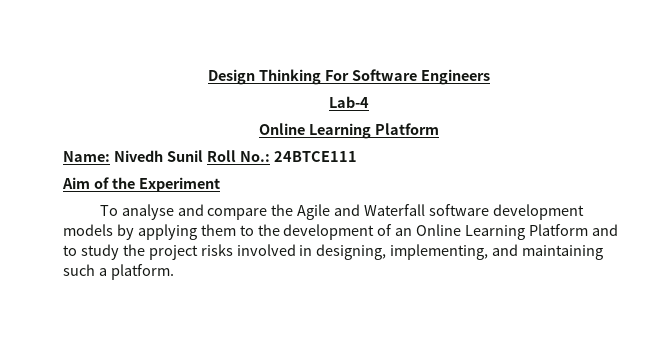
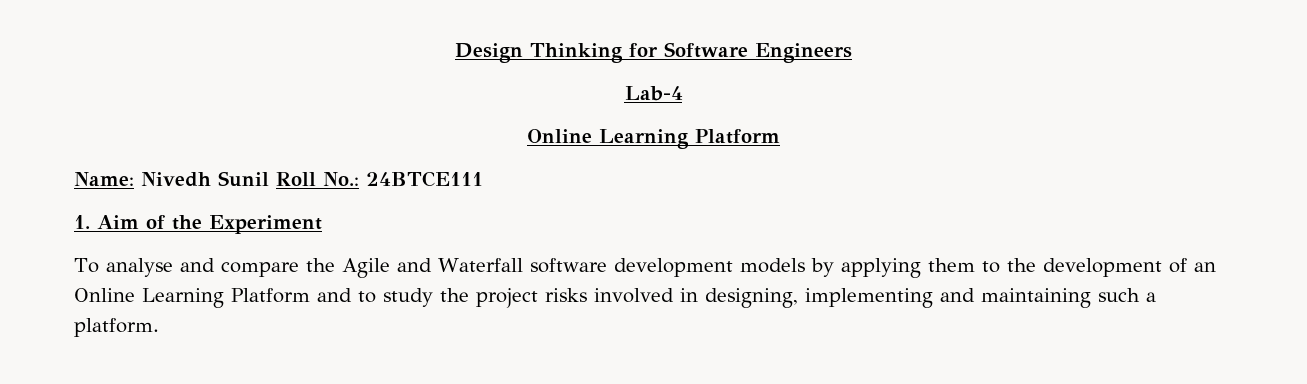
[325,70,349,81] For -> [629,43,658,57] for
(357, 156) none -> [74,215,90,229] 1.
[390,244,489,260] implementing, -> [805,288,933,308] implementing

